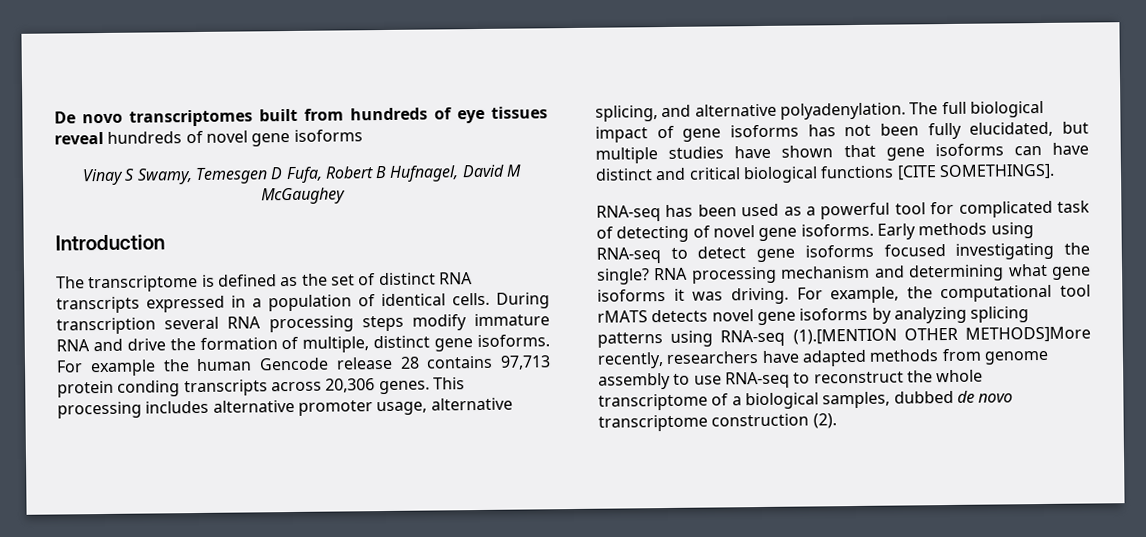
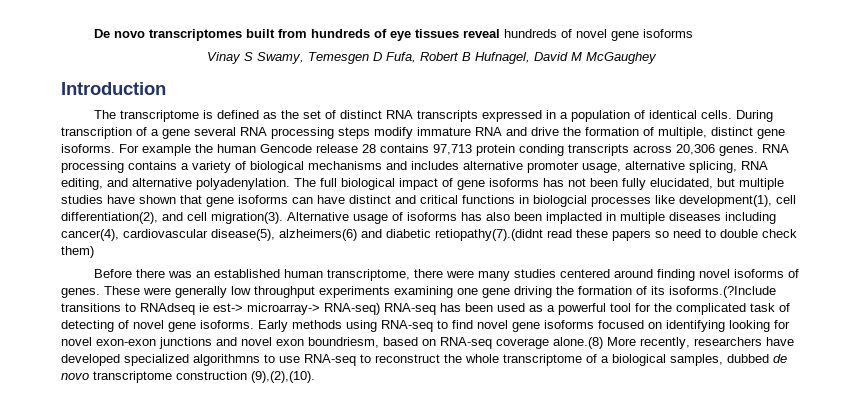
(156, 326) none -> [136,127,190,139] of a gene
[432,377,465,390] [57,401,142,419] This processing -> [762,144,789,153] [61,161,407,173] RNA processing contains a variety of biological mechanisms and
(658, 113) none -> [741,161,768,170] [61,178,103,190] RNA editing,
[742,163,1055,184] biological functions [CITE SOMETHINGS]. // -> [462,195,796,207] [61,212,776,224] [61,229,797,241] [61,246,94,258] [94,269,800,281] [61,286,776,298] [61,303,380,315] functions in biologcial processes like development(1), cell differentiation(2), and cell migration(3). Alternative usage of isoforms has also been implacted in multiple diseases including cancer(4), cardiovascular disease(5), alzheimers(6) and diabetic retiopathy(7).(didnt read these papers so need to double check them) // Before there was an established human transcriptome, there were many studies centered around finding novel isoforms of genes. These were generally low throughput experiments examining one gene driving the formation of its isoforms.(?Include transitions to RNAdseq ie est-> microarray-> RNA-seq)
(955, 208) none -> [654,303,672,312] the
[697,246,747,259] detect -> [452,320,508,329] find novel
[955,242,1090,260] [597,263,1091,285] [597,284,1091,305] [597,306,1030,326] [597,326,1091,348] [597,348,1049,369] [598,372,671,390] investigating the single? RNA processing mechanism and determining what gene isoforms it was driving. For example, the computational tool rMATS detects novel gene isoforms by analyzing splicing patterns using RNA-seq (1).[MENTION OTHER METHODS]More recently, researchers have adapted methods from genome assembly -> [648,320,790,332] [61,337,794,349] [61,354,260,366] on identifying looking for novel exon-exon junctions and novel exon boundriesm, based on RNA-seq coverage alone.(8) More recently, researchers have developed specialized algorithmns
[812,413,837,429] (2). -> [251,371,315,383] (9),(2),(10).

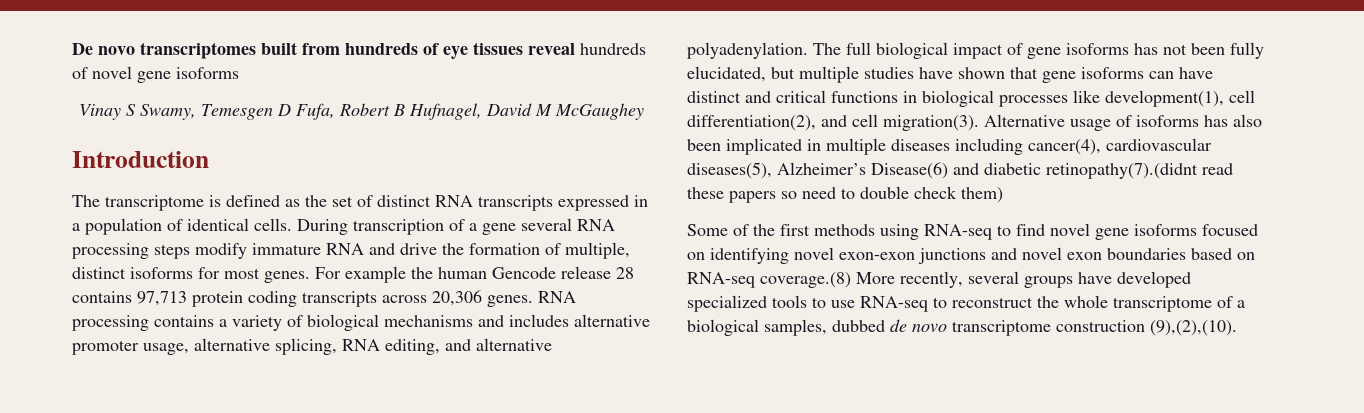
[757,129,785,139] [61,144,115,153] gene isoforms. -> [130,267,310,283] isoforms for most genes.
[519,144,564,156] conding -> [248,291,297,307] coding
[533,195,587,207] biologcial -> [922,90,994,107] biological
[546,212,602,224] implacted -> [726,138,802,155] implicated
[211,229,357,241] disease(5), alzheimers(6) -> [687,162,948,179] diseases(5), Alzheimer’s Disease(6)
[435,229,543,241] retiopathy(7).(didnt -> [1046,163,1198,179] retinopathy(7).(didnt
[94,269,800,281] [61,286,776,298] [61,303,790,315] [61,320,288,332] Before there was an established human transcriptome, there were many studies centered around finding novel isoforms of genes. These were generally low throughput experiments examining one gene driving the formation of its isoforms.(?Include transitions to RNAdseq ie est-> microarray-> RNA-seq) RNA-seq has been used as a powerful tool for the complicated task of detecting of novel gene isoforms. Early -> [687,224,810,236] Some of the first
[729,320,790,332] looking for -> (789, 256) none
[308,337,379,348] boundriesm, -> [1107,248,1186,260] boundaries
[496,337,762,349] coverage alone.(8) More recently, researchers -> [760,271,1073,288] coverage.(8) More recently, several groups
[193,354,260,366] algorithmns -> [772,295,807,308] tools

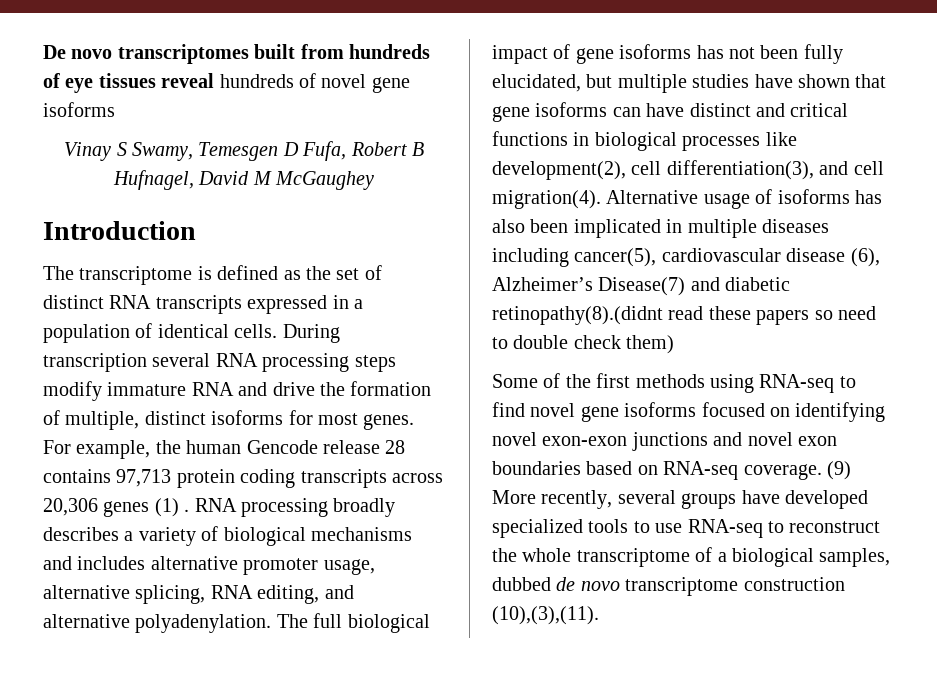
[449,219,516,235] of a gene -> (147, 362) none
[345,266,406,283] example -> [76,440,151,459] example,
[487,291,576,307] [72,315,214,331] genes. RNA processing contains -> [103,498,396,517] [43,527,119,541] genes (1) . RNA processing broadly describes
[1105,90,1255,107] [687,115,816,131] development(1), cell differentiation(2), -> [492,160,814,180] development(2), cell differentiation(3),
[883,115,979,131] migration(3). -> [492,190,601,209] migration(4).
[1028,138,1212,155] [687,162,948,179] cancer(4), cardiovascular diseases(5), Alzheimer’s Disease(6) -> [574,248,880,267] [492,277,686,296] cancer(5), cardiovascular disease (6), Alzheimer’s Disease(7)
[1046,163,1198,179] retinopathy(7).(didnt -> [492,306,663,325] retinopathy(8).(didnt
[760,272,851,288] coverage.(8) -> [743,461,851,480] coverage. (9)
[1150,320,1237,336] (9),(2),(10). -> [492,606,599,625] (10),(3),(11).

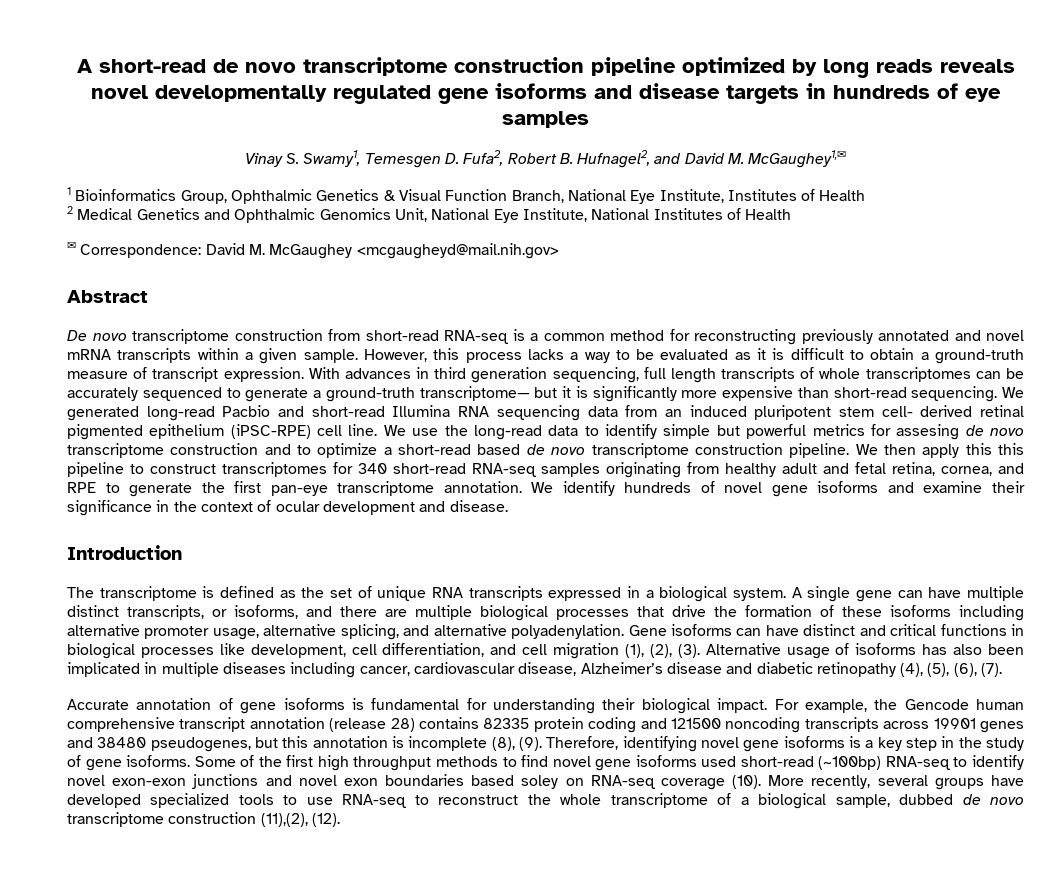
[43,44,430,64] [43,73,215,93] De novo transcriptomes built from hundreds of eye tissues reveal -> [76,57,1015,78] [91,83,1001,104] [502,111,589,128] [244,150,847,168] [67,187,866,204] [67,206,792,223] [67,242,559,259] [67,290,148,303] [67,329,1024,345] [67,348,1025,364] [67,367,1024,383] [67,386,1024,402] [67,405,1024,421] [67,424,1024,440] [67,443,1025,458] [67,462,1024,478] [67,481,615,497] A short-read de novo transcriptome construction pipeline optimized by long reads reveals novel developmentally regulated gene isoforms and disease targets in hundreds of eye samples // Vinay S. Swamy1, Temesgen D. Fufa2, Robert B. Hufnagel2, and David M. McGaughey1,✉ // 1 Bioinformatics Group, Ophthalmic Genetics & Visual Function Branch, National Eye Institute, Institutes of Health // 2 Medical Genetics and Ophthalmic Genomics Unit, National Eye Institute, National Institutes of Health // ✉ Correspondence: David M. McGaughey <mcgaugheyd@mail.nih.gov> // Abstract // De novo transcriptome construction from short-read RNA-seq is a common method for reconstructing previously annotated and novel mRNA transcripts within a given sample. However, this process lacks a way to be evaluated as it is difficult to obtain a ground-truth measure of transcript expression. With advances in third generation sequencing, full length transcripts of whole transcriptomes can be accurately sequenced to generate a ground-truth transcriptome— but it is significantly more expensive than short-read sequencing. We generated long-read Pacbio and short-read Illumina RNA sequencing data from an induced pluripotent stem cell- derived retinal pigmented epithelium (iPSC-RPE) cell line. We use the long-read data to identify simple but powerful metrics for assesing de novo transcriptome construction and to optimize a short-read based de novo transcriptome construction pipeline. We then apply this this pipeline to construct transcriptomes for 340 short-read RNA-seq samples originating from healthy adult and fetal retina, cornea, and RPE to generate the first pan-eye transcriptome annotation. We identify
[64,141,424,161] [112,170,375,190] // Vinay S Swamy, Temesgen D Fufa, Robert B Hufnagel, David M McGaughey -> [887,481,1025,493] [67,500,508,516] and examine their significance in the context of ocular development and disease.
[43,295,104,309] distinct -> [377,586,427,601] unique
[43,323,340,343] [43,353,396,372] [43,381,432,401] [43,410,415,430] [43,440,406,459] [43,469,443,488] [43,498,396,517] [43,526,412,546] [43,556,146,570] population of identical cells. During transcription several RNA processing steps modify immature RNA and drive the formation of multiple, distinct isoforms for most genes. For example, the human Gencode release 28 contains 97,713 protein coding transcripts across 20,306 genes (1) . RNA processing broadly describes a variety of biological mechanisms and includes -> [659,586,1024,602] [67,605,1024,621] biological system. A single gene can have multiple distinct transcripts, or isoforms, and there are multiple biological processes that drive the formation of these isoforms including
[210,585,320,604] RNA editing, -> (399, 632) none
[276,613,430,633] [492,44,843,64] [492,74,887,93] [492,106,530,122] The full biological impact of gene isoforms has not been fully elucidated, but multiple studies have shown that gene -> [628,625,667,636] Gene
[492,160,884,180] [492,190,601,209] development(2), cell differentiation(3), and cell migration(4). -> [250,643,700,659] development, cell differentiation, and cell migration (1), (2), (3).
[574,248,880,267] [492,277,791,296] [492,306,876,325] [492,335,675,354] cancer(5), cardiovascular disease (6), Alzheimer’s Disease(7) and diabetic retinopathy(8).(didnt read these papers so need to double check them) // -> [359,662,1003,677] [67,698,1024,714] [67,717,1024,733] [67,736,1025,752] [67,755,191,771] cancer, cardiovascular disease, Alzheimer’s disease and diabetic retinopathy (4), (5), (6), (7). // Accurate annotation of gene isoforms is fundamental for understanding their biological impact. For example, the Gencode human comprehensive transcript annotation (release 28) contains 82335 protein coding and 121500 noncoding transcripts across 19901 genes and 38480 pseudogenes, but this annotation is incomplete (8), (9). Therefore, identifying novel gene isoforms is a key step in the study of gene isoforms.
[635,374,835,393] methods using RNA-seq -> [317,755,498,771] high throughput methods
[701,402,886,422] focused on identifying -> [701,755,1024,770] used short-read (~100bp) RNA-seq to identify
(633, 468) none -> [521,775,559,789] soley
[743,461,851,480] coverage. (9) -> [660,775,762,790] coverage (10).
[819,548,891,567] samples, -> [835,794,890,808] sample,
[492,606,599,625] (10),(3),(11). -> [260,813,340,827] (11),(2), (12).

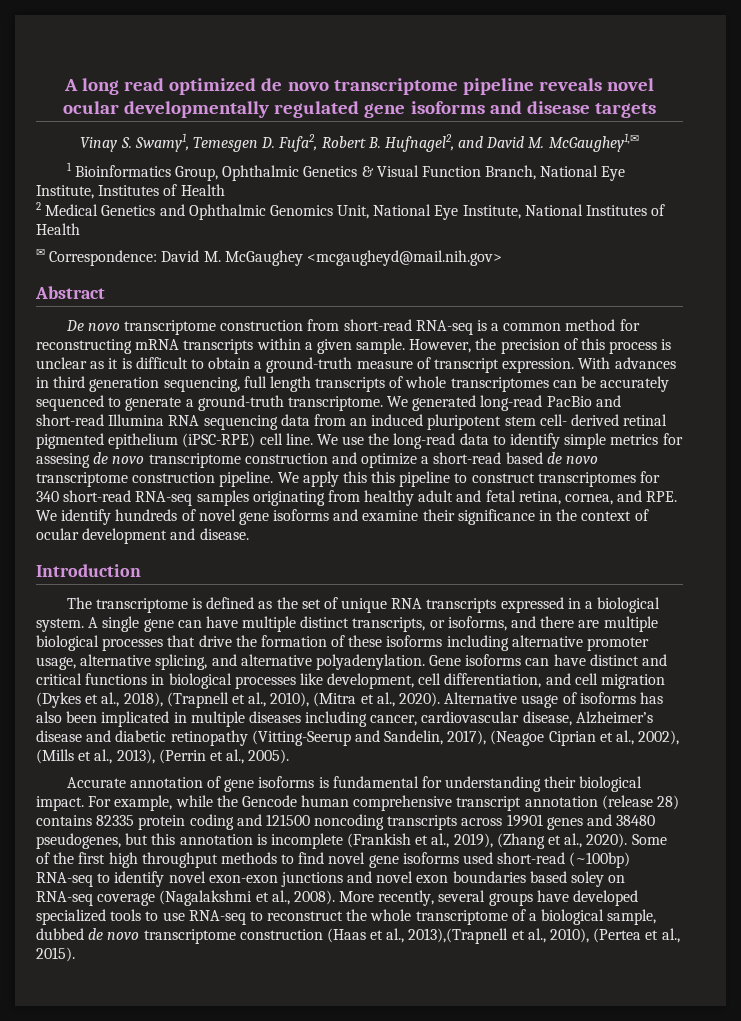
[76,57,933,78] A short-read de novo transcriptome construction pipeline optimized by long reads -> [63,78,534,95] A long read optimized de novo transcriptome pipeline
(148, 92) none -> [63,101,120,114] ocular
[806,83,1001,102] [502,111,589,128] in hundreds of eye samples -> (656, 110) none
[801,329,1024,344] previously annotated and novel -> (132, 346) none
[433,348,729,363] this process lacks a way to be evaluated -> [475,338,672,354] [36,357,87,369] the precision of this process is unclear
[419,386,998,402] transcriptome— but it is significantly more expensive than short-read sequencing. -> [287,396,383,411] transcriptome.
[222,405,271,417] Pacbio -> [546,396,592,407] PacBio
[716,424,807,439] but powerful -> (607, 441) none
[297,445,312,455] to -> (357, 458) none
[883,444,916,455] then -> (299, 477) none
[67,481,522,497] RPE to generate the first pan-eye transcriptome annotation. -> [646,491,678,502] RPE.
[625,644,700,658] (1), (2), (3). -> [36,692,441,708] (Dykes et al., 2018), (Trapnell et al., 2010), (Mitra et al., 2020).
[900,663,1003,677] (4), (5), (6), (7). -> [251,730,680,746] [36,749,290,764] (Vitting-Seerup and Sandelin, 2017), (Neagoe Ciprian et al., 2002), (Mills et al., 2013), (Perrin et al., 2005).
(867, 706) none -> [175,795,213,807] while
[491,736,1025,752] [67,755,191,771] (8), (9). Therefore, identifying novel gene isoforms is a key step in the study of gene isoforms. -> [347,833,628,849] (Frankish et al., 2019), (Zhang et al., 2020).
[732,775,762,789] (10). -> [159,890,335,906] (Nagalakshmi et al., 2008).
[260,813,340,827] (11),(2), (12). -> [326,928,680,944] [36,947,75,962] (Haas et al., 2013),(Trapnell et al., 2010), (Pertea et al., 2015).

